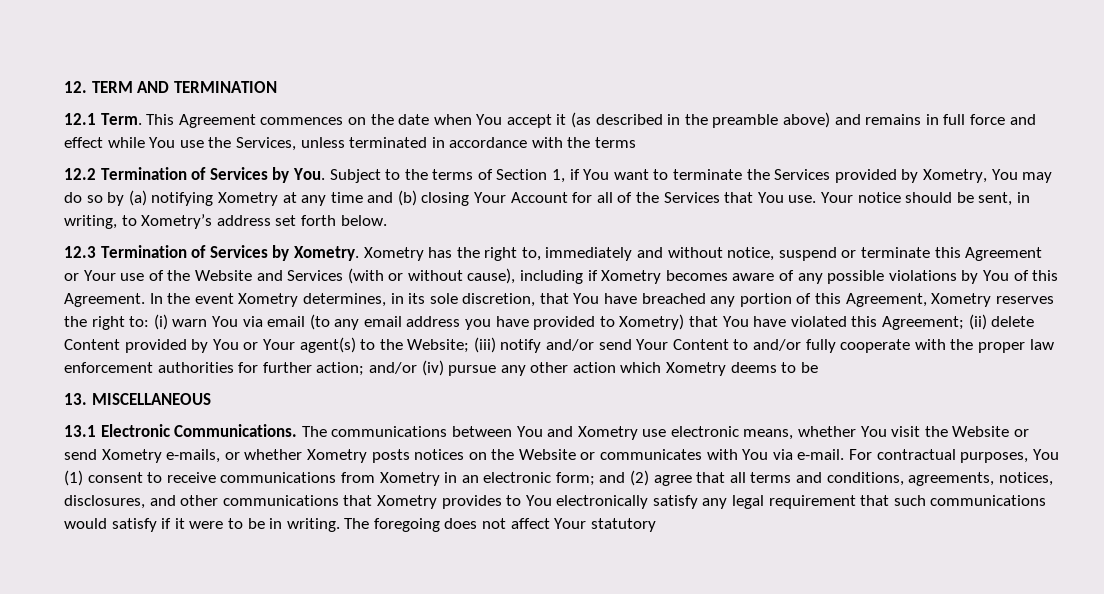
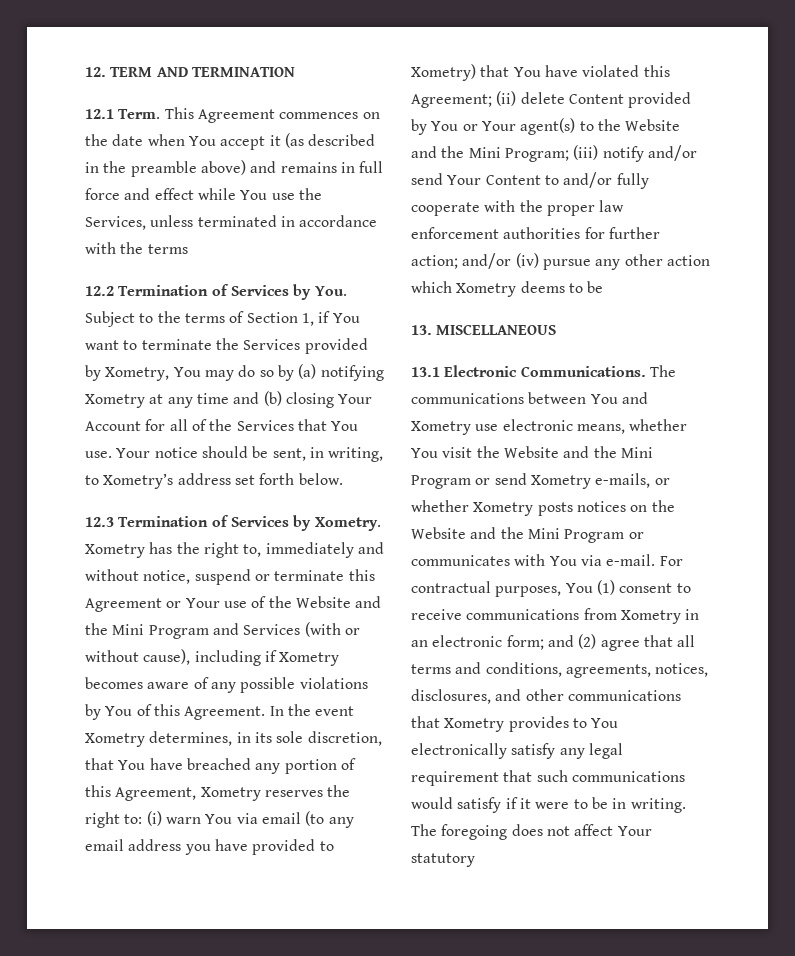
(283, 275) none -> [85,623,239,639] the Mini Program and
[407,339,470,353] Website; -> [625,119,681,131] [411,146,569,162] Website and the Mini Program;
(1010, 431) none -> [563,446,653,458] [411,475,471,489] and the Mini Program
(576, 454) none -> [470,527,625,543] and the Mini Program

